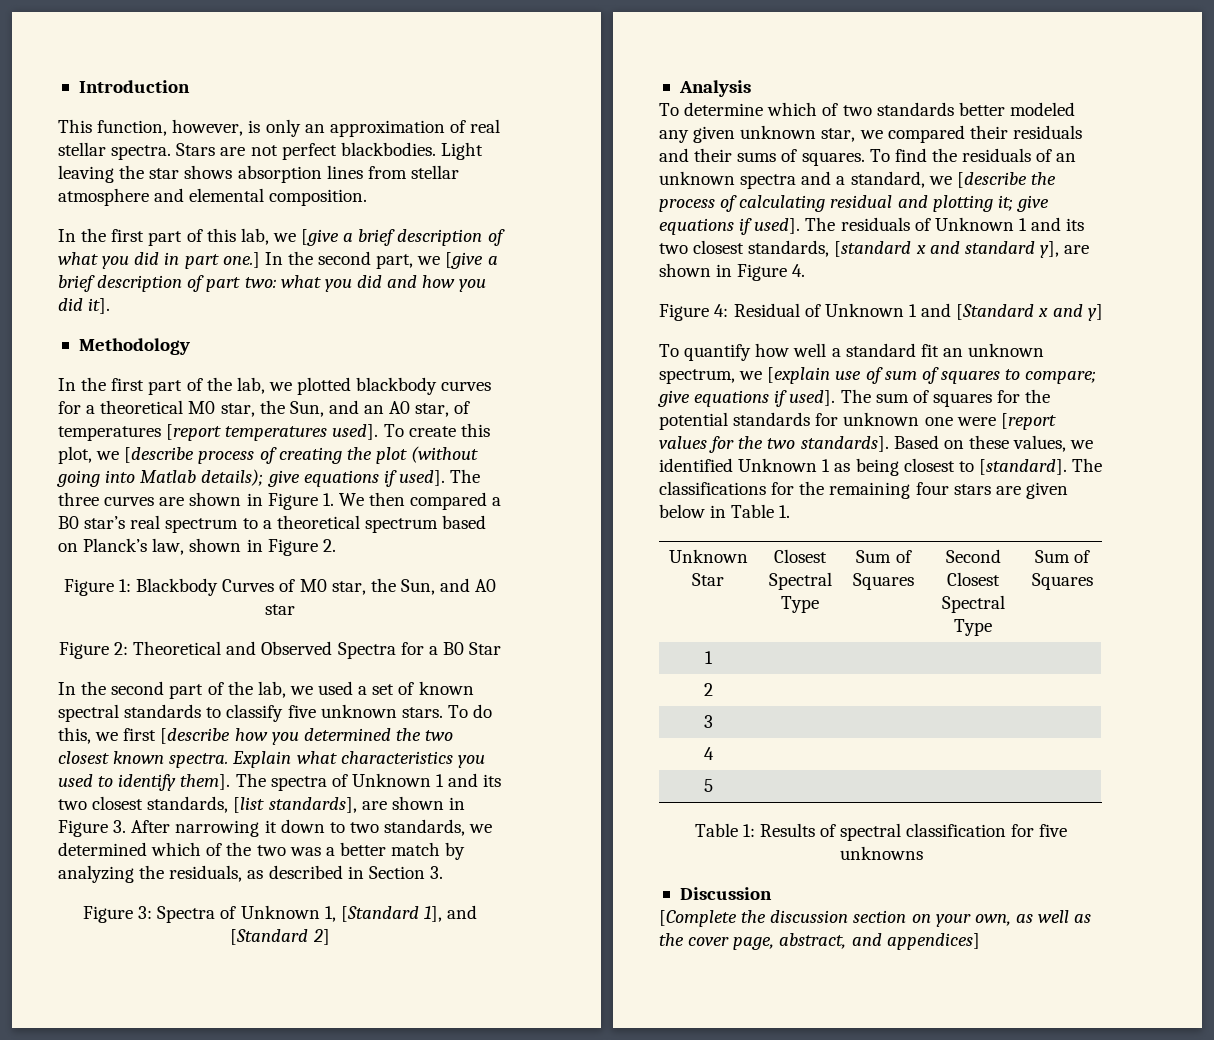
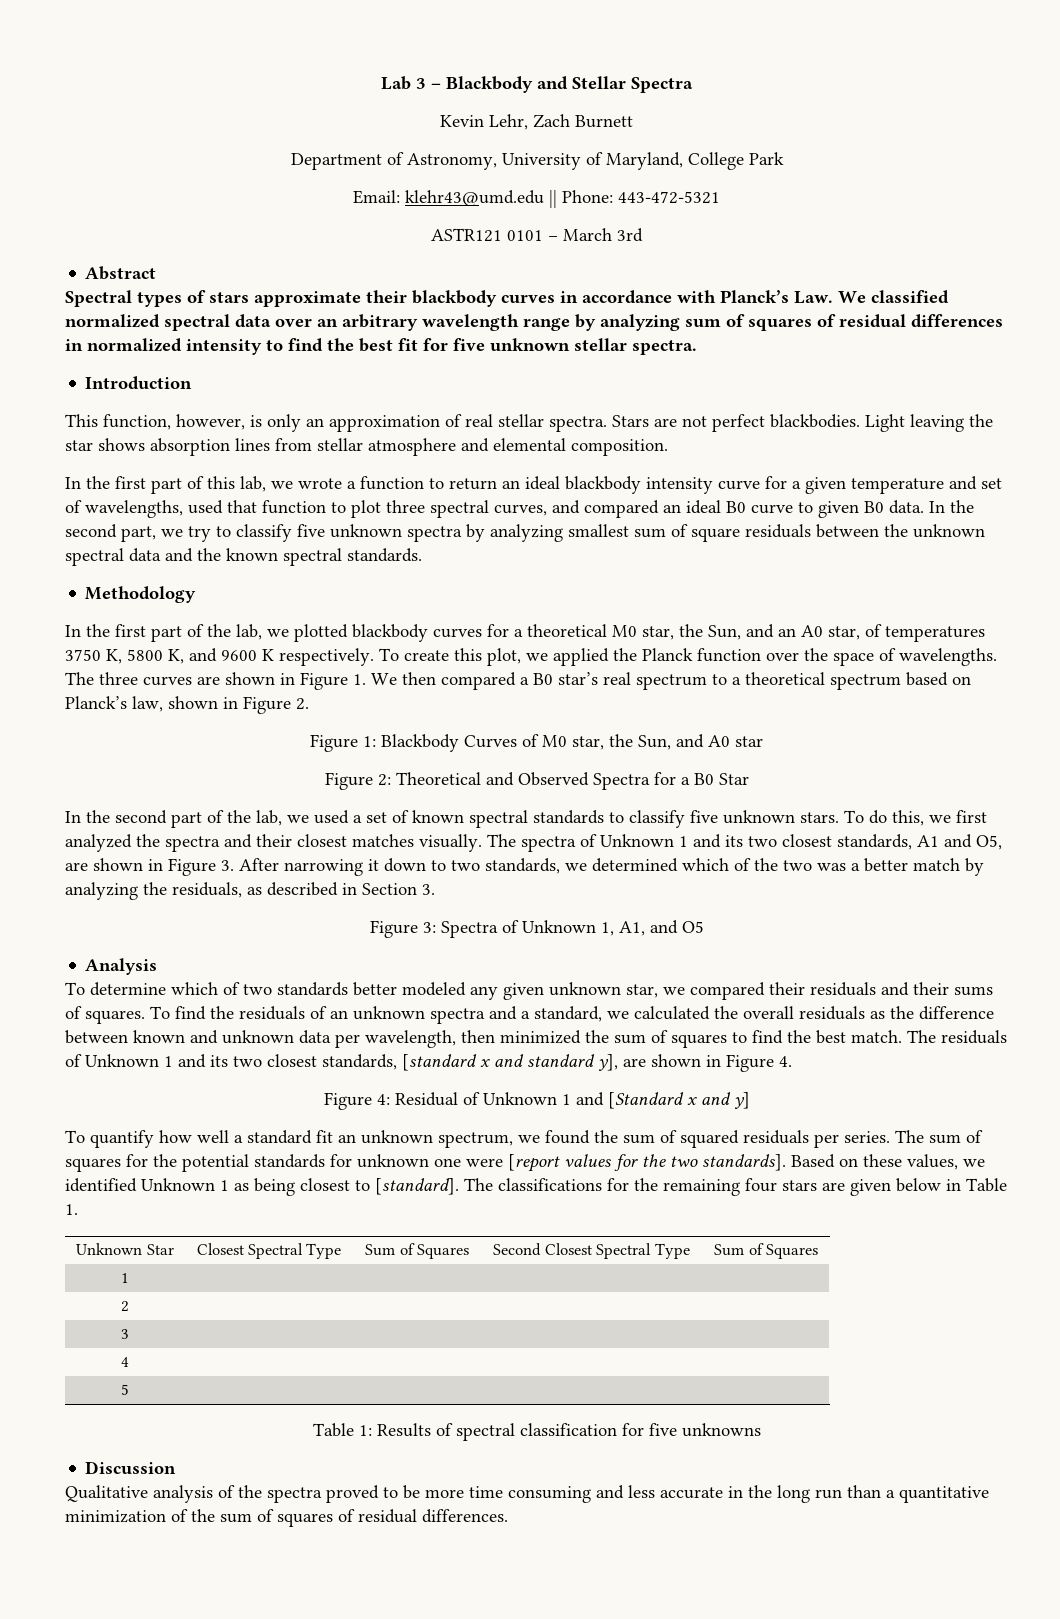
(78, 86) none -> [381,76,693,93] [440,114,633,130] [290,152,784,170] [353,190,720,208] [431,228,643,242] [85,266,157,280] [65,290,949,307] [65,314,1003,331] [65,338,697,355] Lab 3 – Blackbody and Stellar Spectra // Kevin Lehr, Zach Burnett // Department of Astronomy, University of Maryland, College Park // Email: klehr43@umd.edu || Phone: 443-472-5321 // ASTR121 0101 – March 3rd // Abstract // Spectral types of stars approximate their blackbody curves in accordance with Planck’s Law. We classified normalized spectral data over an arbitrary wavelength range by analyzing sum of squares of residual differences in normalized intensity to find the best fit for five unknown stellar spectra. //
[301,229,505,246] [58,252,260,269] [give a brief description of what you did in part one.] -> [298,476,1002,494] [65,500,924,518] wrote a function to return an ideal blackbody intensity curve for a given temperature and set of wavelengths, used that function to plot three spectral curves, and compared an ideal B0 curve to given B0 data.
[445,252,498,269] [58,275,487,292] [58,298,111,314] [give a brief description of part two: what you did and how you did it]. -> [188,524,985,542] [65,548,422,566] try to classify five unknown spectra by analyzing smallest sum of square residuals between the unknown spectral data and the known spectral standards.
[166,424,379,441] [report temperatures used]. -> [65,648,374,666] 3750 K, 5800 K, and 9600 K respectively.
[124,446,479,464] [57,469,445,487] [describe process of creating the plot (without going into Matlab details); give equations if used]. -> [553,648,997,666] applied the Planck function over the space of wavelengths.
[160,728,454,745] [58,751,485,768] [58,774,231,791] [describe how you determined the two closest known spectra. Explain what characteristics you used to identify them]. -> [65,834,482,852] analyzed the spectra and their closest matches visually.
[233,797,357,813] [list standards], -> [917,834,1002,850] A1 and O5,
[340,905,478,922] [230,929,330,945] [Standard 1], and [Standard 2] -> [618,920,704,936] A1, and O5
[956,172,1056,188] [659,195,1049,212] [659,218,801,235] [describe the process of calculating residual and plotting it; give equations if used]. -> [634,1006,994,1020] [65,1030,902,1048] calculated the overall residuals as the difference between known and unknown data per wavelength, then minimized the sum of squares to find the best match.
[767,367,1097,384] [658,390,836,407] [explain use of sum of squares to compare; give equations if used]. -> [545,1130,890,1148] found the sum of squared residuals per series.
[659,910,1092,927] [659,933,980,950] [Complete the discussion section on your own, as well as the cover page, abstract, and appendices] -> [65,1485,989,1503] [65,1509,508,1527] Qualitative analysis of the spectra proved to be more time consuming and less accurate in the long run than a quantitative minimization of the sum of squares of residual differences.

